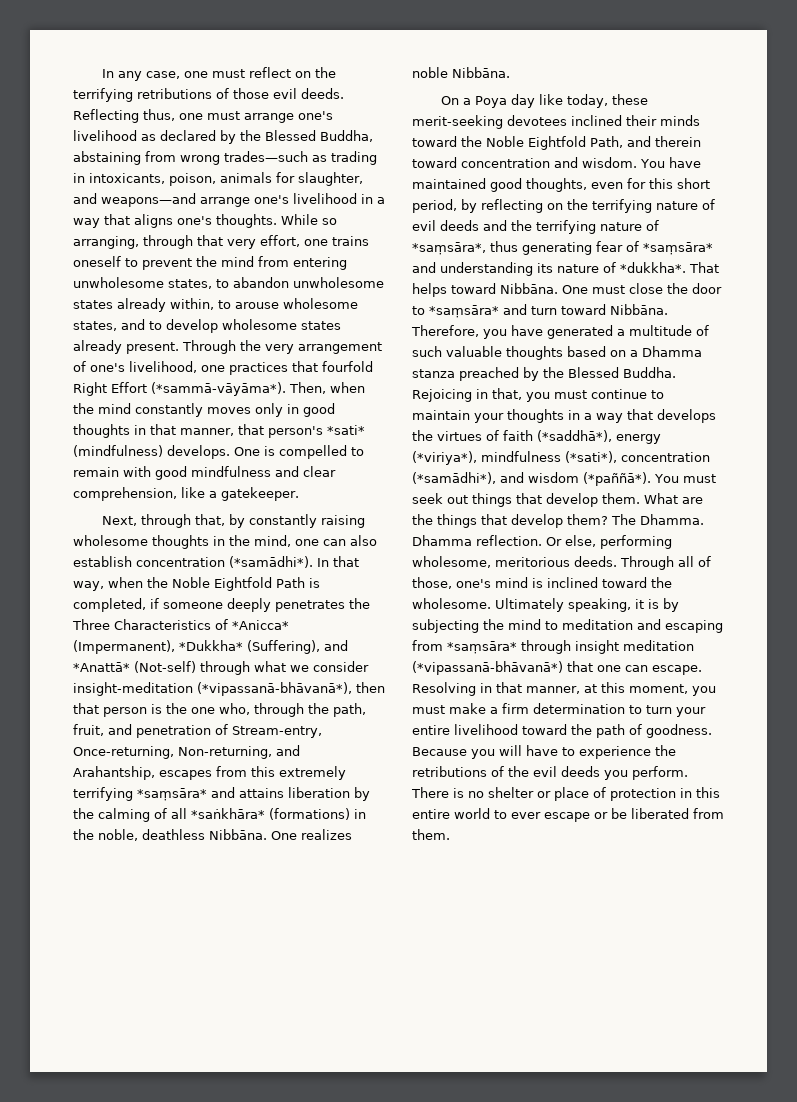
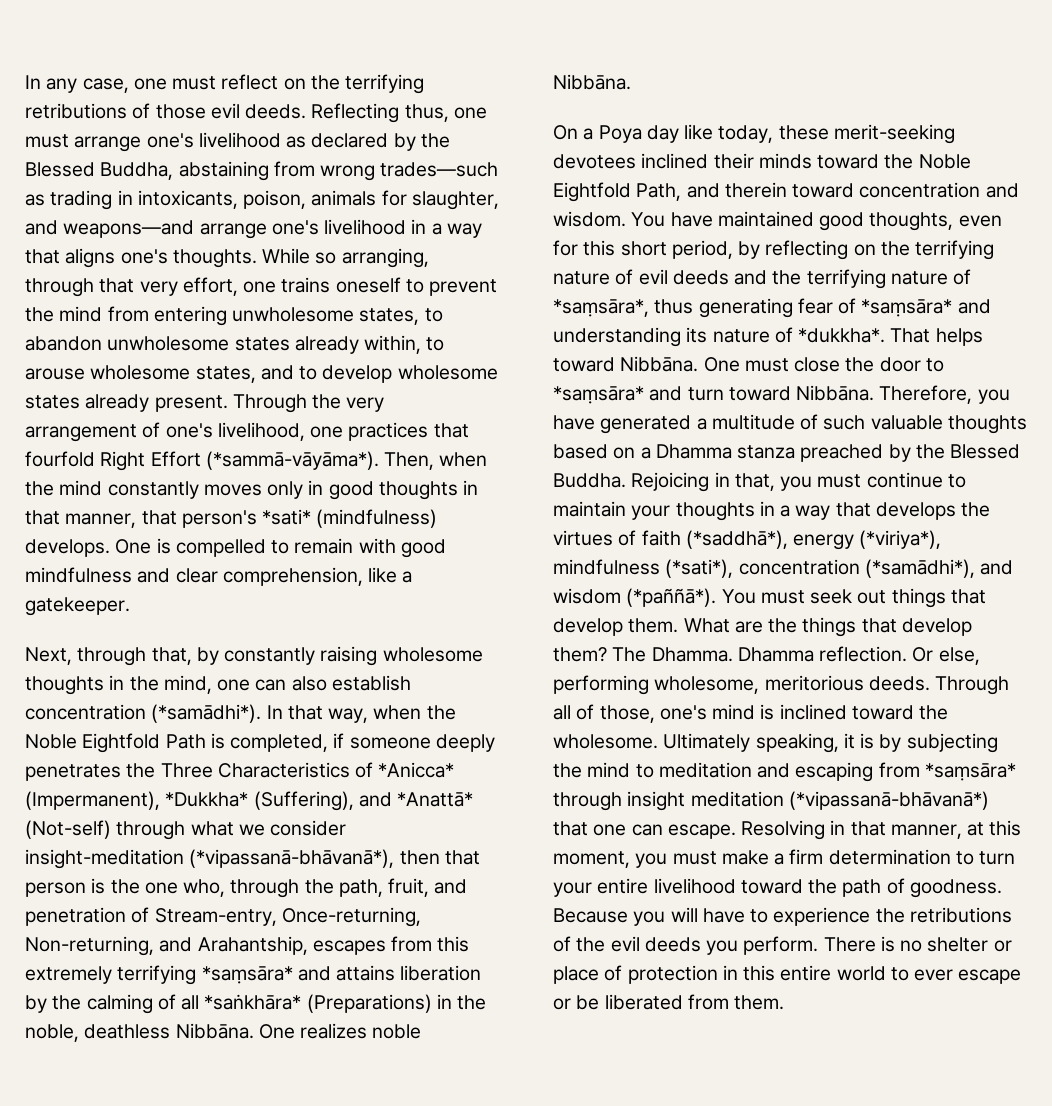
[269,808,350,820] (formations) -> [306,994,432,1013] (Preparations)

